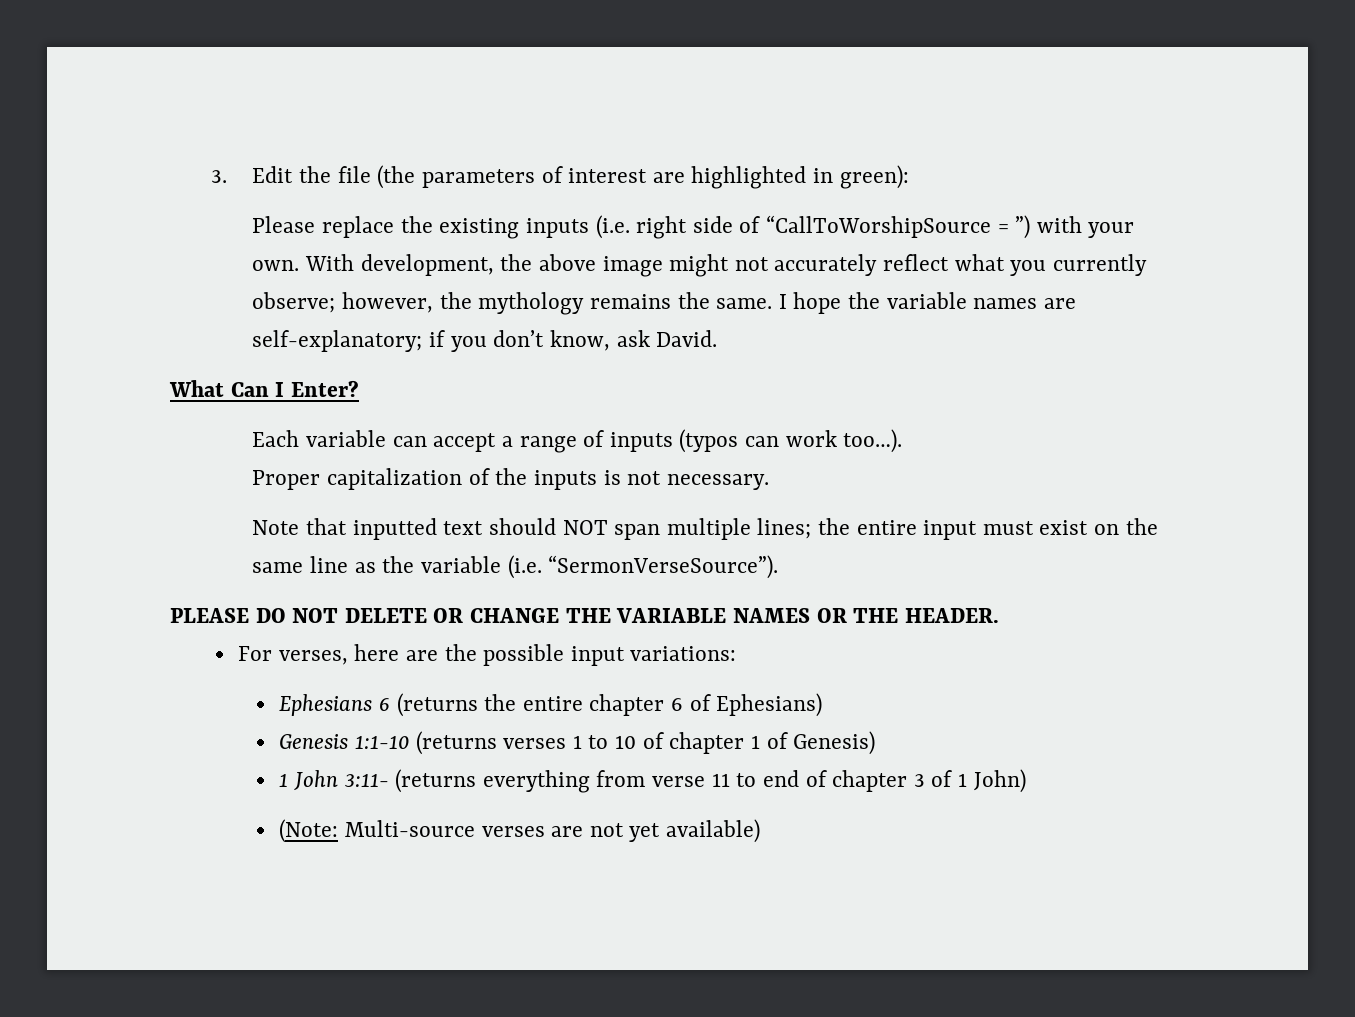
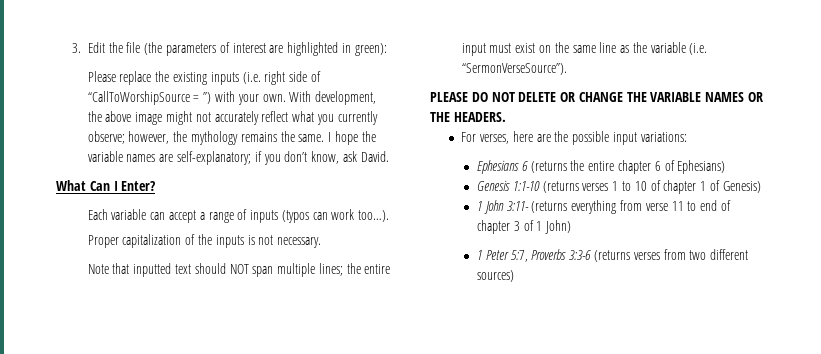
[904,608,999,623] HEADER. -> [453,112,506,122] HEADERS.
[279,819,761,843] (Note: Multi-source verses are not yet available) -> [477,249,749,262] [477,270,515,282] 1 Peter 5:7, Proverbs 3:3-6 (returns verses from two different sources)

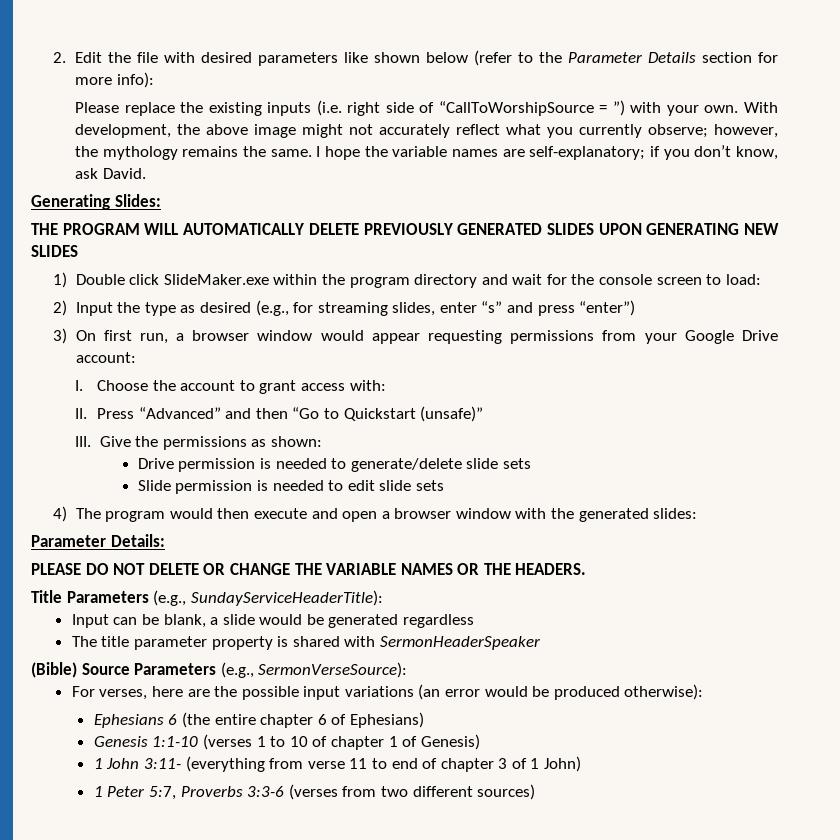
[71,43,81,53] 3. -> [53,52,67,63] 2.
[144,42,387,56] (the parameters of interest are highlighted in green): -> [164,50,778,66] [75,72,154,88] with desired parameters like shown below (refer to the Parameter Details section for more info):
[56,180,156,191] [87,209,390,223] [87,234,322,248] [87,263,391,277] [461,42,708,56] [461,63,567,75] What Can I Enter? // Each variable can accept a range of inputs (typos can work too…). // Proper capitalization of the inputs is not necessary. // Note that inputted text should NOT span multiple lines; the entire input must exist on the same line as the variable (i.e. “SermonVerseSource”). -> [31,194,161,210] [31,223,780,235] [31,245,78,257] [53,272,761,288] [53,300,636,316] [53,328,778,344] [75,352,136,363] [75,380,386,394] [75,406,484,422] [75,436,322,450] [137,458,531,472] [137,480,444,494] [53,506,698,522] [31,534,165,547] Generating Slides: // THE PROGRAM WILL AUTOMATICALLY DELETE PREVIOUSLY GENERATED SLIDES UPON GENERATING NEW SLIDES // 1) Double click SlideMaker.exe within the program directory and wait for the console screen to load: // 2) Input the type as desired (e.g., for streaming slides, enter “s” and press “enter”) // 3) On first run, a browser window would appear requesting permissions from your Google Drive account: // I. Choose the account to grant access with: // II. Press “Advanced” and then “Go to Quickstart (unsafe)” // III. Give the permissions as shown: // Drive permission is needed to generate/delete slide sets // Slide permission is needed to edit slide sets // 4) The program would then execute and open a browser window with the generated slides: // Parameter Details:
(506, 117) none -> [31,590,383,606] [71,614,475,628] [71,636,540,650] [31,662,408,678] // Title Parameters (e.g., SundayServiceHeaderTitle): // Input can be blank, a slide would be generated regardless // The title parameter property is shared with SermonHeaderSpeaker // (Bible) Source Parameters (e.g., SermonVerseSource):
[640,132,687,142] variations: -> [344,684,704,700] variations (an error would be produced otherwise):
[530,160,585,173] (returns the -> [181,712,210,728] (the
[542,181,609,193] (returns verses -> [202,734,252,750] (verses
[531,200,617,214] (returns everything -> [185,756,265,772] (everything
[593,250,660,262] (returns verses -> [288,784,338,800] (verses

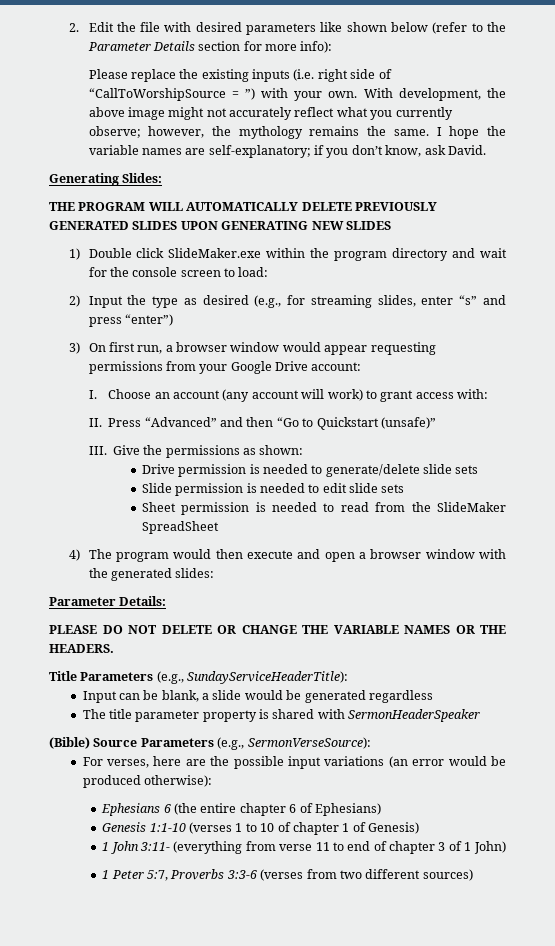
[152,380,236,391] the account -> [154,389,363,402] an account (any account will work)
(444, 485) none -> [141,502,507,515] [141,521,219,534] // Sheet permission is needed to read from the SlideMaker SpreadSheet

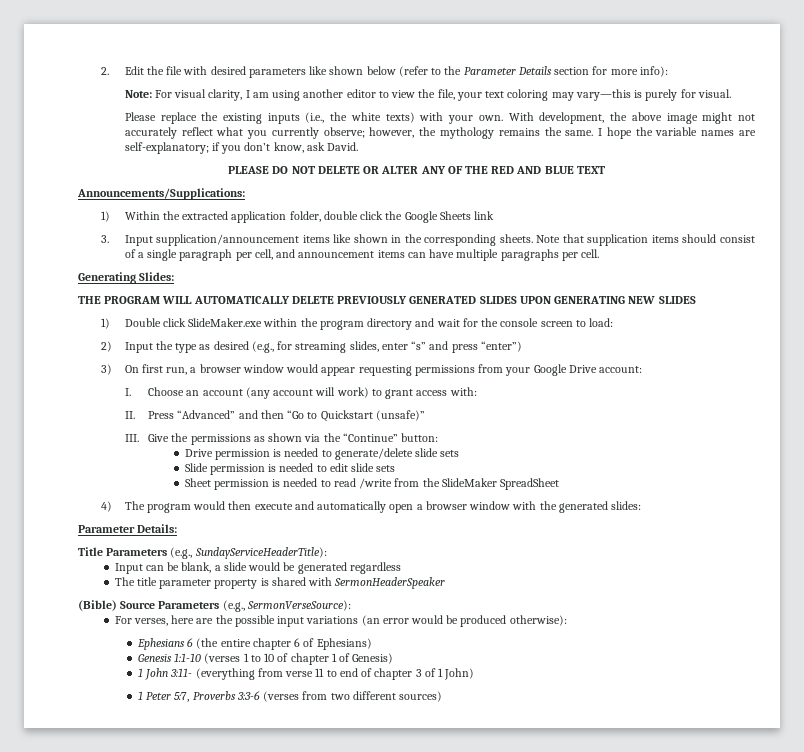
(333, 47) none -> [124,89,731,101] // Note: For visual clarity, I am using another editor to view the file, your text coloring may vary—this is purely for visual.
[293,69,392,82] [88,88,255,101] (i.e. right side of “CallToWorshipSource = ”) -> [305,112,415,123] (i.e., the white texts)
(486, 150) none -> [228,166,605,174] [77,188,245,200] [101,211,495,223] [101,234,755,246] [124,249,600,261] // PLEASE DO NOT DELETE OR ALTER ANY OF THE RED AND BLUE TEXT // Announcements/Supplications: // 1) Within the extracted application folder, double click the Google Sheets link // 3. Input supplication/announcement items like shown in the corresponding sheets. Note that supplication items should consist of a single paragraph per cell, and announcement items can have multiple paragraphs per cell.
[259,445,304,455] shown: -> [268,433,439,442] shown via the “Continue” button:
(369, 507) none -> [359,478,393,489] /write
(321, 554) none -> [317,501,387,513] automatically
[49,625,506,634] [49,644,114,653] // PLEASE DO NOT DELETE OR CHANGE THE VARIABLE NAMES OR THE HEADERS. -> (178, 528) none

